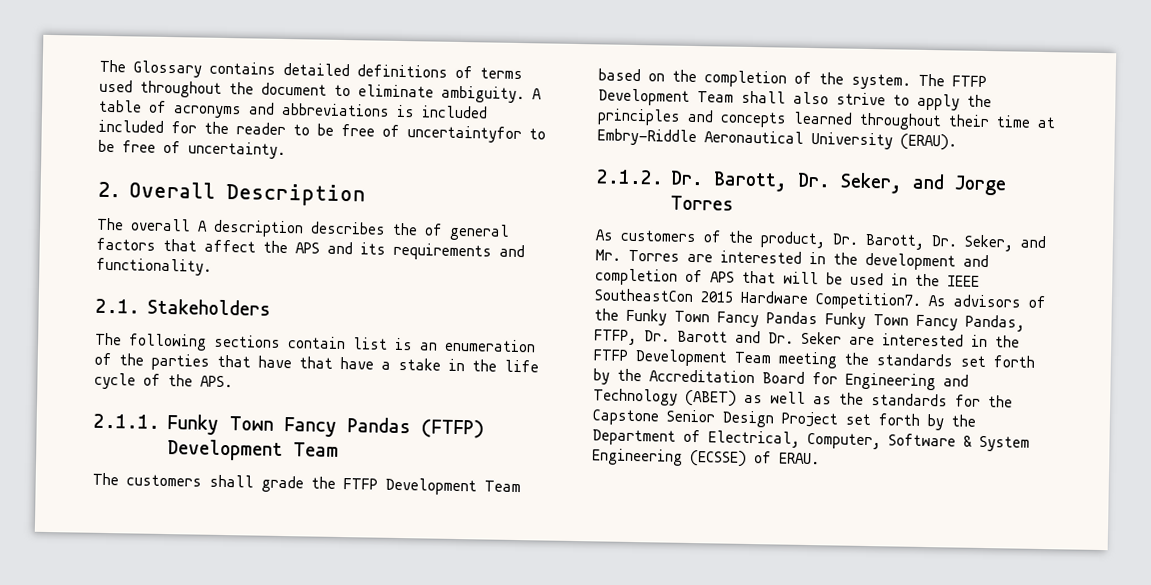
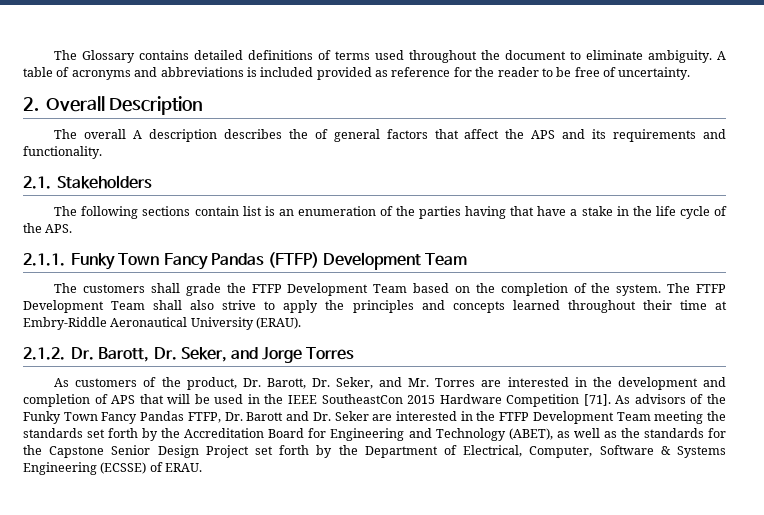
[98,119,164,133] included -> [316,67,451,80] provided as reference
[407,125,546,144] [98,139,181,154] uncertaintyfor to be free of -> (616, 72) none
[217,354,292,369] that have -> [465,206,507,219] having
[815,292,922,310] Competition7. -> [506,394,611,407] Competition [71].
[825,312,1025,332] Funky Town Fancy Pandas, -> (185, 416) none
[685,389,737,407] (ABET) -> [508,428,553,440] (ABET),
[979,435,1030,452] System -> [677,446,726,458] Systems

